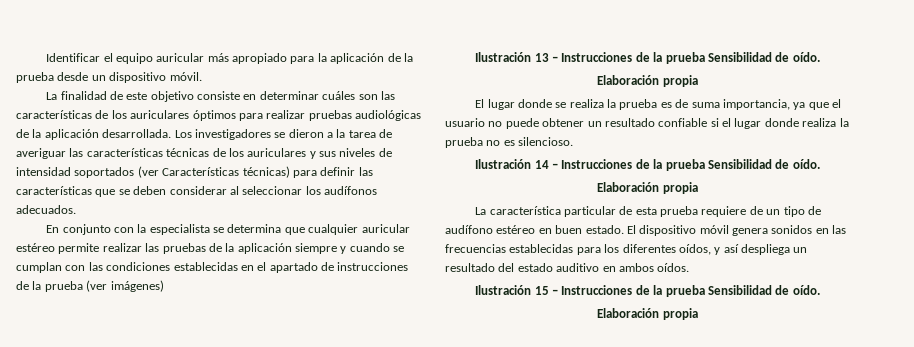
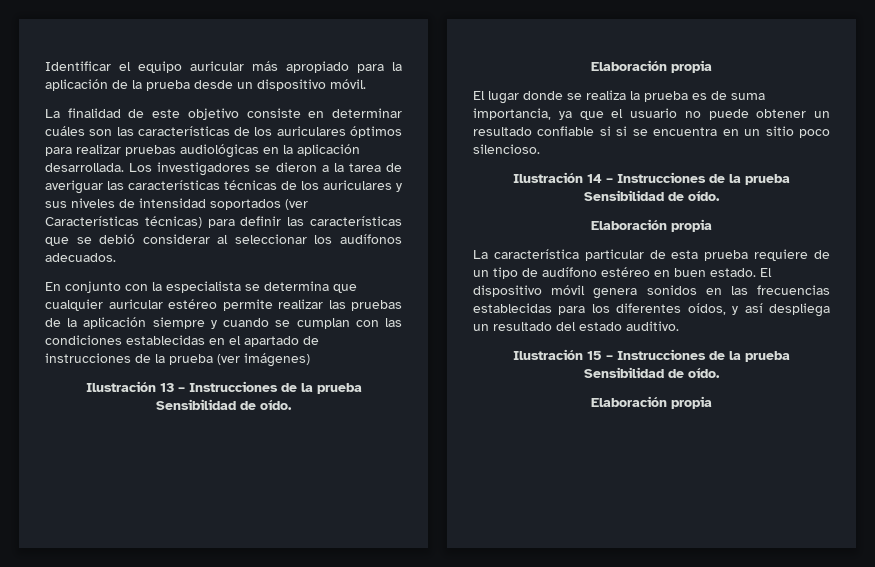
[16,129,29,138] de -> [263,147,279,154] en
[133,186,167,195] deben -> [99,234,136,244] debió
[722,118,849,129] [445,137,515,148] el lugar donde realiza la prueba no es -> [616,126,831,138] si se encuentra en un sitio poco
[556,263,690,272] auditivo en ambos oídos. -> [626,321,679,331] auditivo.

